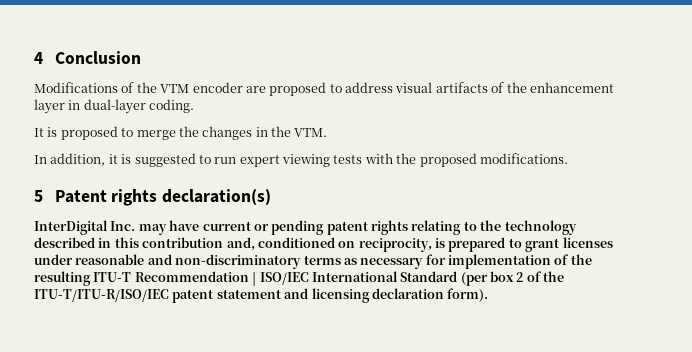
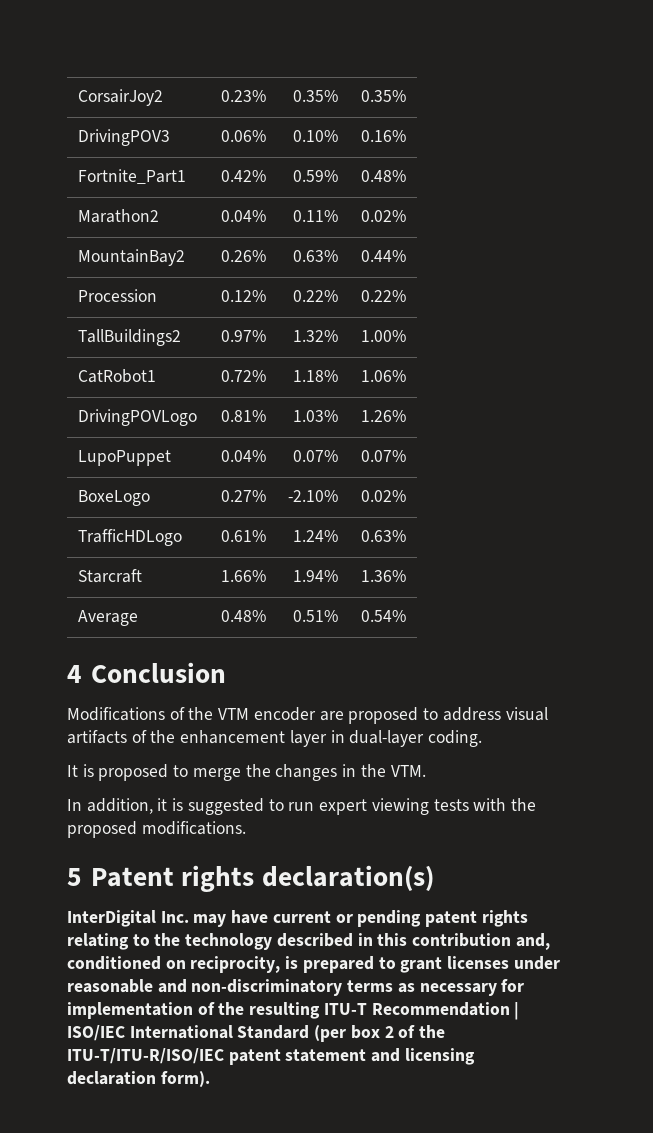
(34, 58) none -> [77,89,163,106] [221,90,267,102] [293,90,339,102] [361,90,407,102] [77,129,170,146] [221,130,267,142] [293,130,339,142] [361,130,407,142] [77,169,186,184] [221,170,267,182] [293,170,339,182] [361,170,407,182] [77,209,159,223] [221,210,267,222] [293,210,339,222] [361,210,407,222] [77,249,185,266] [221,250,267,262] [293,250,339,262] [361,250,407,262] [77,289,157,302] [221,290,267,302] [293,290,339,302] [361,290,407,302] [77,329,181,346] [221,330,267,342] [293,330,339,342] [361,330,407,342] [77,369,156,383] [221,370,267,382] [293,370,339,382] [361,370,407,382] [77,409,197,426] [221,410,267,422] [293,410,339,422] [361,410,407,422] [77,450,171,466] [221,450,267,462] [293,450,339,462] [361,450,407,462] [77,490,150,506] [221,490,267,502] [288,490,339,502] [361,490,407,502] [77,529,182,546] [221,530,267,542] [293,530,339,542] [361,530,407,542] [77,569,142,583] [221,570,267,582] [293,570,339,582] [361,570,407,582] [77,610,138,626] [221,610,267,622] [293,610,339,622] [361,610,407,622] CorsairJoy2 | 0.23% | 0.35% | 0.35% // DrivingPOV3 | 0.06% | 0.10% | 0.16% // Fortnite_Part1 | 0.42% | 0.59% | 0.48% // Marathon2 | 0.04% | 0.11% | 0.02% // MountainBay2 | 0.26% | 0.63% | 0.44% // Procession | 0.12% | 0.22% | 0.22% // TallBuildings2 | 0.97% | 1.32% | 1.00% // CatRobot1 | 0.72% | 1.18% | 1.06% // DrivingPOVLogo | 0.81% | 1.03% | 1.26% // LupoPuppet | 0.04% | 0.07% | 0.07% // BoxeLogo | 0.27% | -2.10% | 0.02% // TrafficHDLogo | 0.61% | 1.24% | 0.63% // Starcraft | 1.66% | 1.94% | 1.36% // Average | 0.48% | 0.51% | 0.54% //

